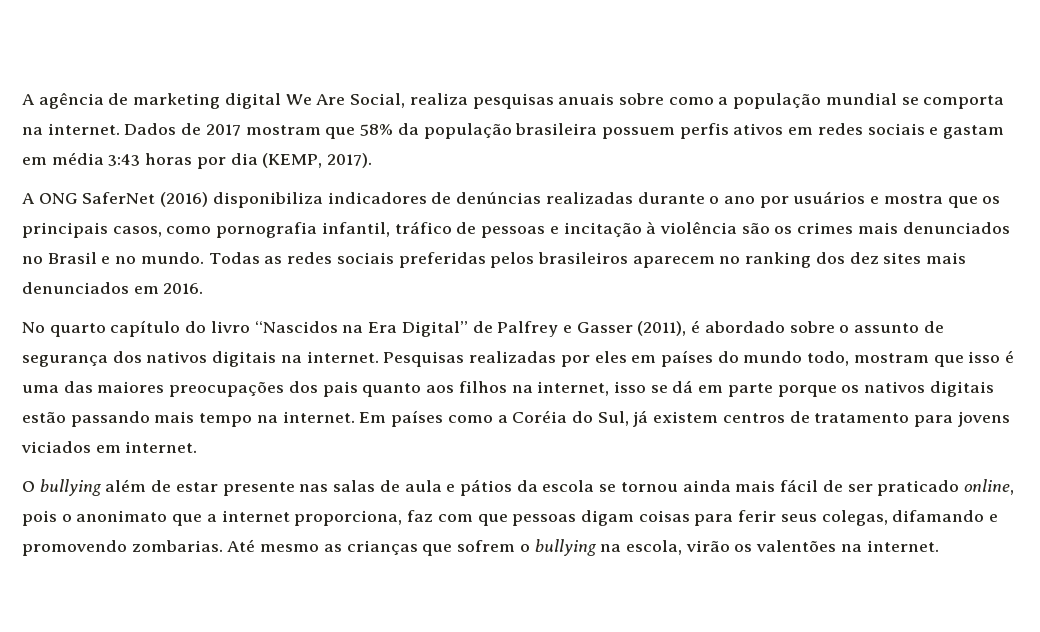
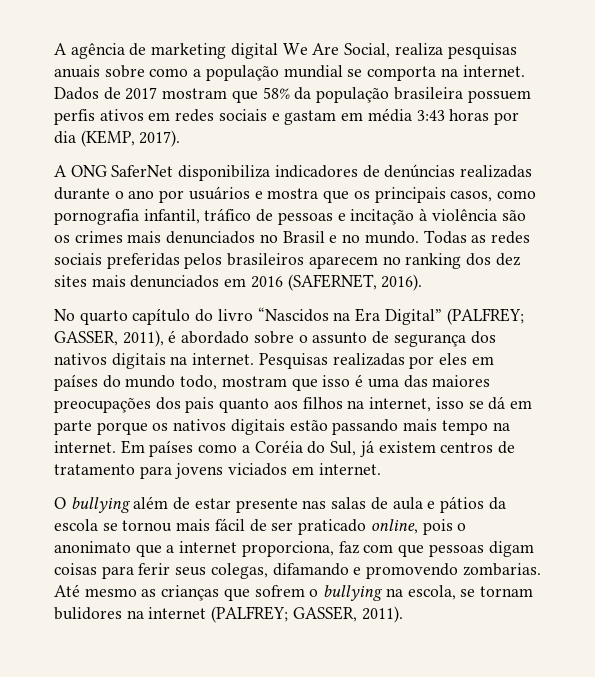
[160,192,209,207] (2016) -> (174, 171) none
[163,283,204,294] 2016. -> [250,274,423,291] 2016 (SAFERNET, 2016).
[472,321,687,337] de Palfrey e Gasser (2011), -> [446,308,524,325] [54,330,164,347] (PALFREY; GASSER, 2011),
[682,480,731,492] ainda -> (173, 526) none
[685,540,939,552] virão os valentões na internet. -> [460,586,533,597] [54,606,403,623] se tornam bulidores na internet (PALFREY; GASSER, 2011).

